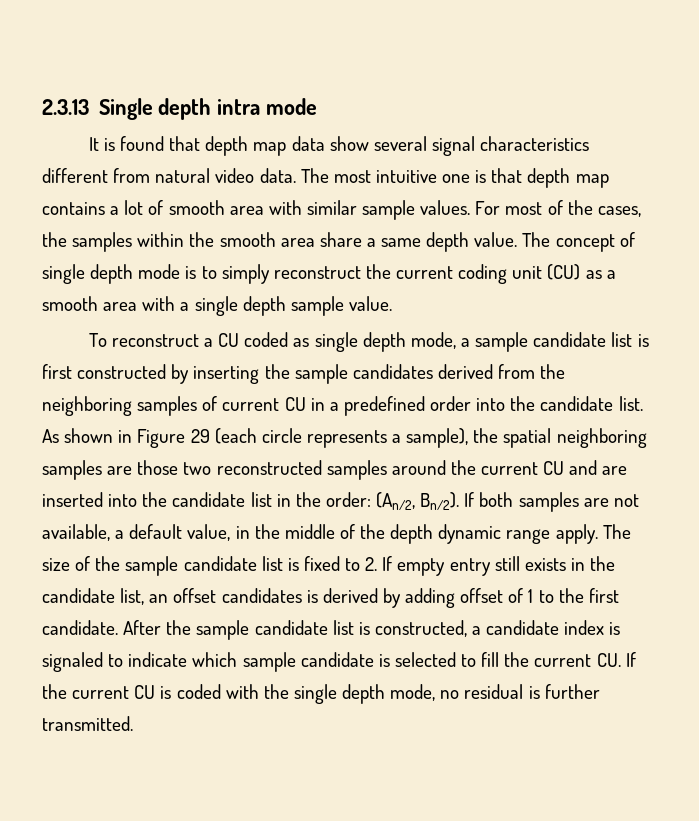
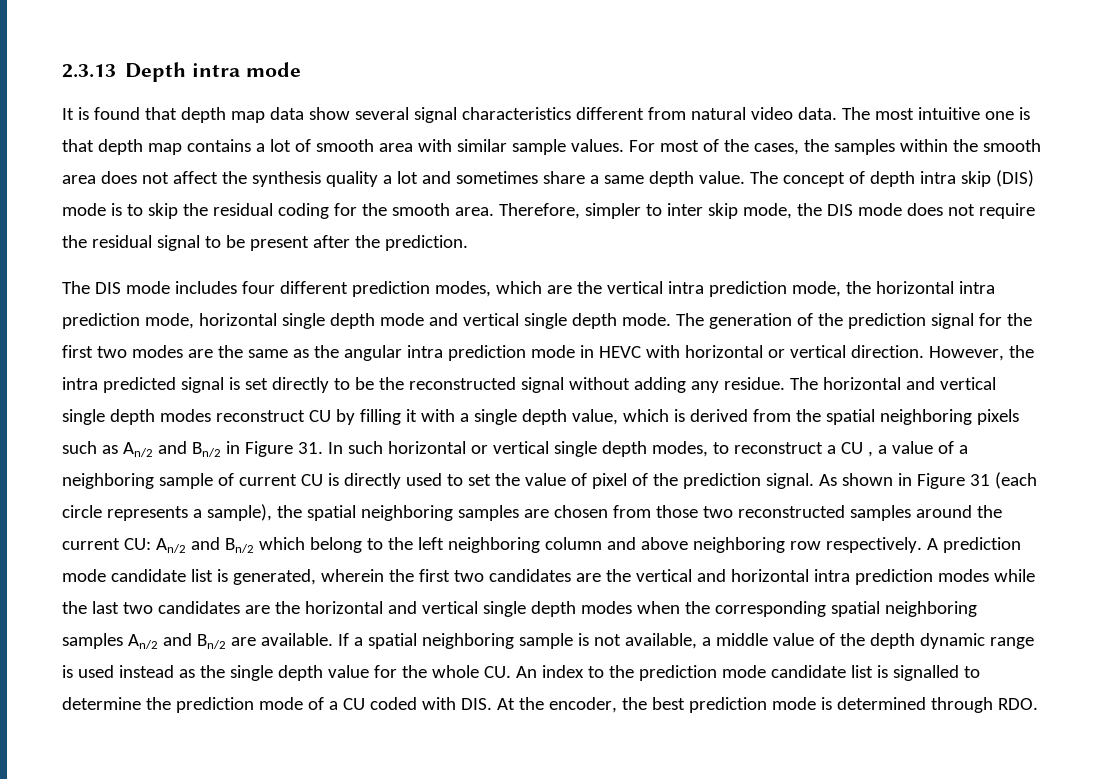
[98,98,212,120] Single depth -> [125,62,187,82] Depth
(315, 242) none -> [100,171,538,187] does not affect the synthesis quality a lot and sometimes
[42,264,616,284] [42,296,392,316] [88,332,649,352] [42,364,566,384] [42,396,643,416] single depth mode is to simply reconstruct the current coding unit (CU) as a smooth area with a single depth sample value. // To reconstruct a CU coded as single depth mode, a sample candidate list is first constructed by inserting the sample candidates derived from the neighboring samples of current CU in a predefined order into the candidate list. -> [869,170,1034,187] [62,203,1035,219] [62,235,468,251] [62,281,995,297] [62,313,1032,329] [62,345,1034,361] [62,377,996,393] [62,409,1019,425] [62,441,968,457] [62,473,814,489] depth intra skip (DIS) mode is to skip the residual coding for the smooth area. Therefore, simpler to inter skip mode, the DIS mode does not require the residual signal to be present after the prediction. // The DIS mode includes four different prediction modes, which are the vertical intra prediction mode, the horizontal intra prediction mode, horizontal single depth mode and vertical single depth mode. The generation of the prediction signal for the first two modes are the same as the angular intra prediction mode in HEVC with horizontal or vertical direction. However, the intra predicted signal is set directly to be the reconstructed signal without adding any residue. The horizontal and vertical single depth modes reconstruct CU by filling it with a single depth value, which is derived from the spatial neighboring pixels such as An/2 and Bn/2 in Figure 31. In such horizontal or vertical single depth modes, to reconstruct a CU , a value of a neighboring sample of current CU is directly used to set the value of pixel of the prediction signal.
[190,429,210,443] 29 -> [969,474,990,486] 31
(133, 470) none -> [553,505,651,518] chosen from
[543,460,628,475] [42,492,639,512] [42,524,335,541] CU and are inserted into the candidate list in the order: (An/2, Bn/2). If both samples are not available, a default value, in the middle -> [123,537,1021,553] [62,569,1035,585] [62,601,977,617] [62,633,814,649] CU: An/2 and Bn/2 which belong to the left neighboring column and above neighboring row respectively. A prediction mode candidate list is generated, wherein the first two candidates are the vertical and horizontal intra prediction modes while the last two candidates are the horizontal and vertical single depth modes when the corresponding spatial neighboring samples An/2 and Bn/2 are available. If a spatial neighboring sample is not available, a middle value
[555,524,631,544] [42,556,616,576] [42,588,619,608] [42,620,621,640] [42,652,636,672] [42,684,600,704] [42,716,133,731] apply. The size of the sample candidate list is fixed to 2. If empty entry still exists in the candidate list, an offset candidates is derived by adding offset of 1 to the first candidate. After the sample candidate list is constructed, a candidate index is signaled to indicate which sample candidate is selected to fill the current CU. If the current CU is coded with the single depth mode, no residual is further transmitted. -> [62,665,980,681] [62,697,1038,713] is used instead as the single depth value for the whole CU. An index to the prediction mode candidate list is signalled to determine the prediction mode of a CU coded with DIS. At the encoder, the best prediction mode is determined through RDO.

